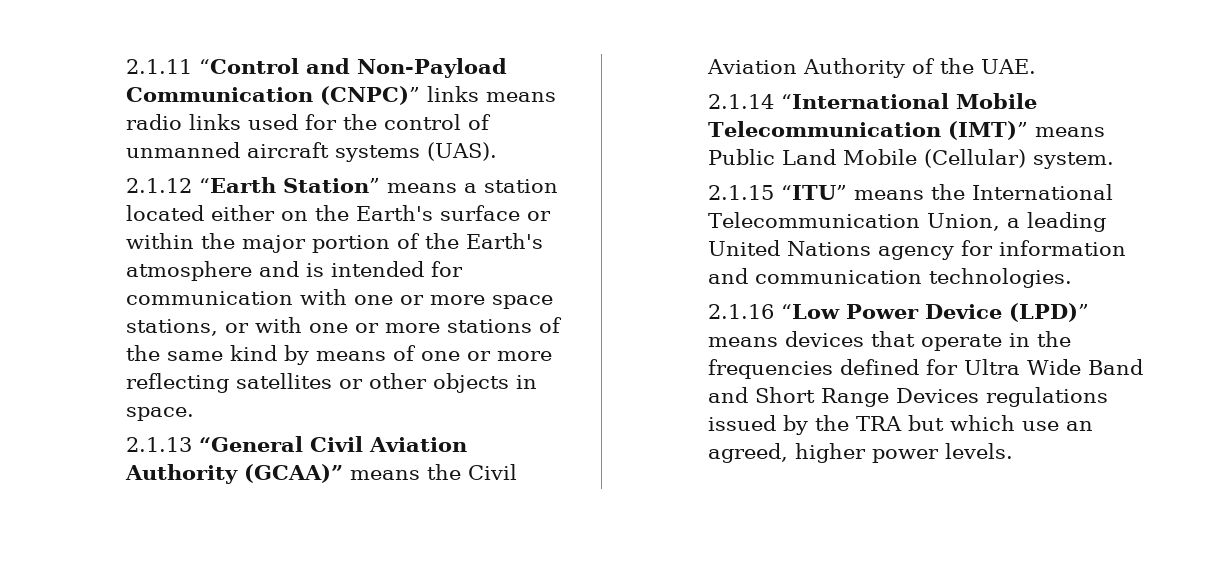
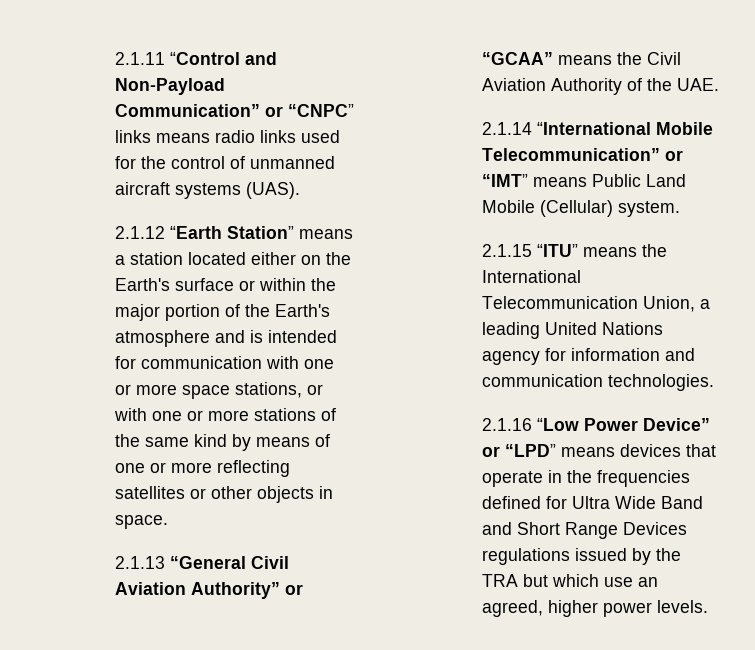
[126,86,421,105] Communication (CNPC)” -> [115,104,355,117] Communication” or “CNPC”
[125,464,344,484] Authority (GCAA)” -> [191,582,304,599] [482,52,554,65] Authority” or “GCAA”
[708,121,1029,140] Telecommunication (IMT)” -> [482,148,684,161] [482,174,529,187] Telecommunication” or “IMT”
[925,303,1090,322] Device (LPD)” -> [643,418,711,431] [482,444,557,457] Device” or “LPD”

